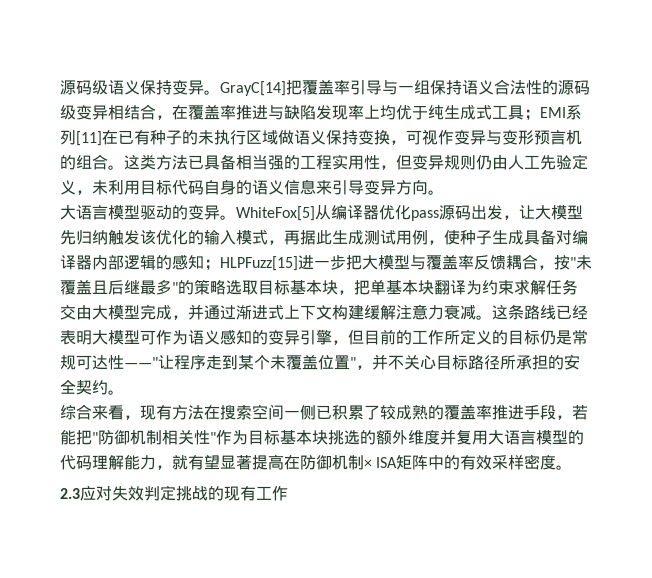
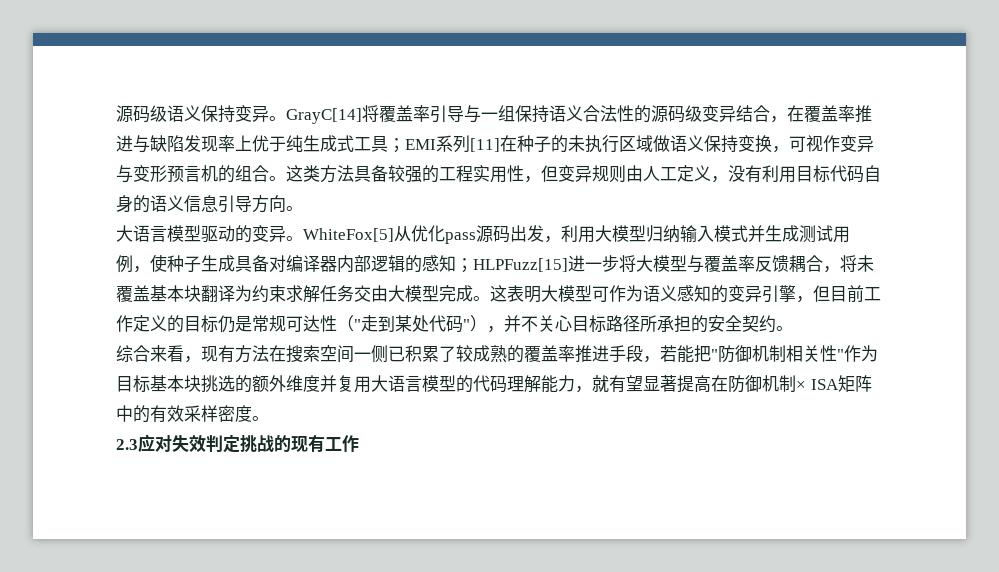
[286,80,302,95] 把 -> [362,105,379,122] 将
[108,105,124,120] 相 -> (736, 114) none
[380,105,396,120] 均 -> (252, 143) none
[118,130,150,145] 已有 -> (517, 143) none
[188,154,268,170] 已具备相当 -> [354,165,405,182] 具备较
[476,154,588,170] [60,180,108,195] 仍由人工先验定义，未 -> [626,165,762,183] 由人工定义，没有
[316,180,396,195] 来引导变异 -> [218,195,252,213] 引导
[331,205,379,220] 编译器 -> (411, 234) none
[519,205,583,220] [60,230,332,245] 让大模型先归纳触发该优化的输入模式，再据此 -> [561,225,765,243] 利用大模型归纳输入模式并
[346,255,362,270] 把 -> [619,255,636,272] 将
[554,255,592,270] [60,279,386,295] 按"未覆盖且后继最多"的策略选取目标基本块，把单 -> [840,255,874,272] [116,285,150,302] 将未覆盖
[172,304,588,320] ，并通过渐进式上下文构建缓解注意力衰减。这条路线已经 -> [473,285,507,302] 。这
[396,330,460,345] 的工作所 -> [864,287,881,301] [116,315,133,332] 工作
[124,355,356,370] ——"让程序走到某个未覆盖位置" -> [337,315,487,333] （"走到某处代码"）

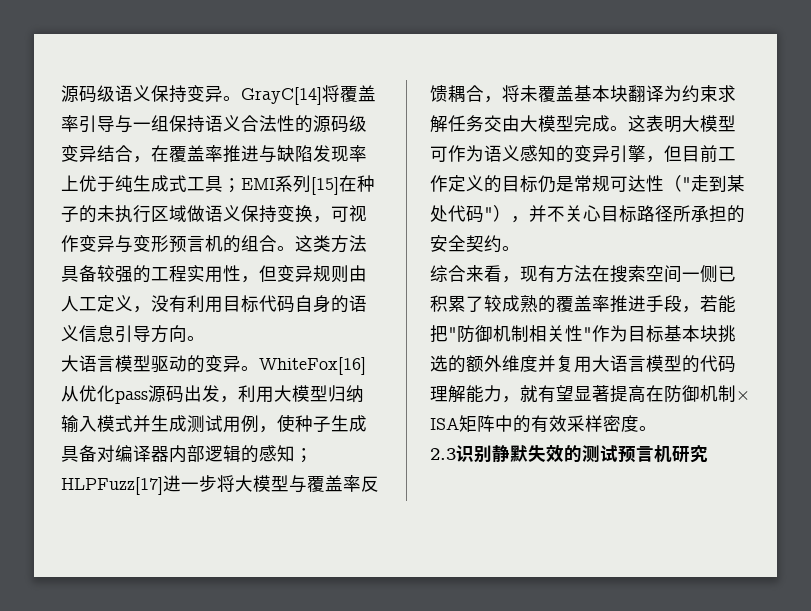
[470,138,500,152] [11] -> [311,177,339,195] [15]
[303,228,394,242] WhiteFox[5] -> [259,357,366,375] WhiteFox[16]
[473,258,568,272] HLPFuzz[15] -> [61,477,163,495] HLPFuzz[17]
[138,434,359,453] 应对失效判定挑战的现有工作 -> [456,444,708,463] 识别静默失效的测试预言机研究

